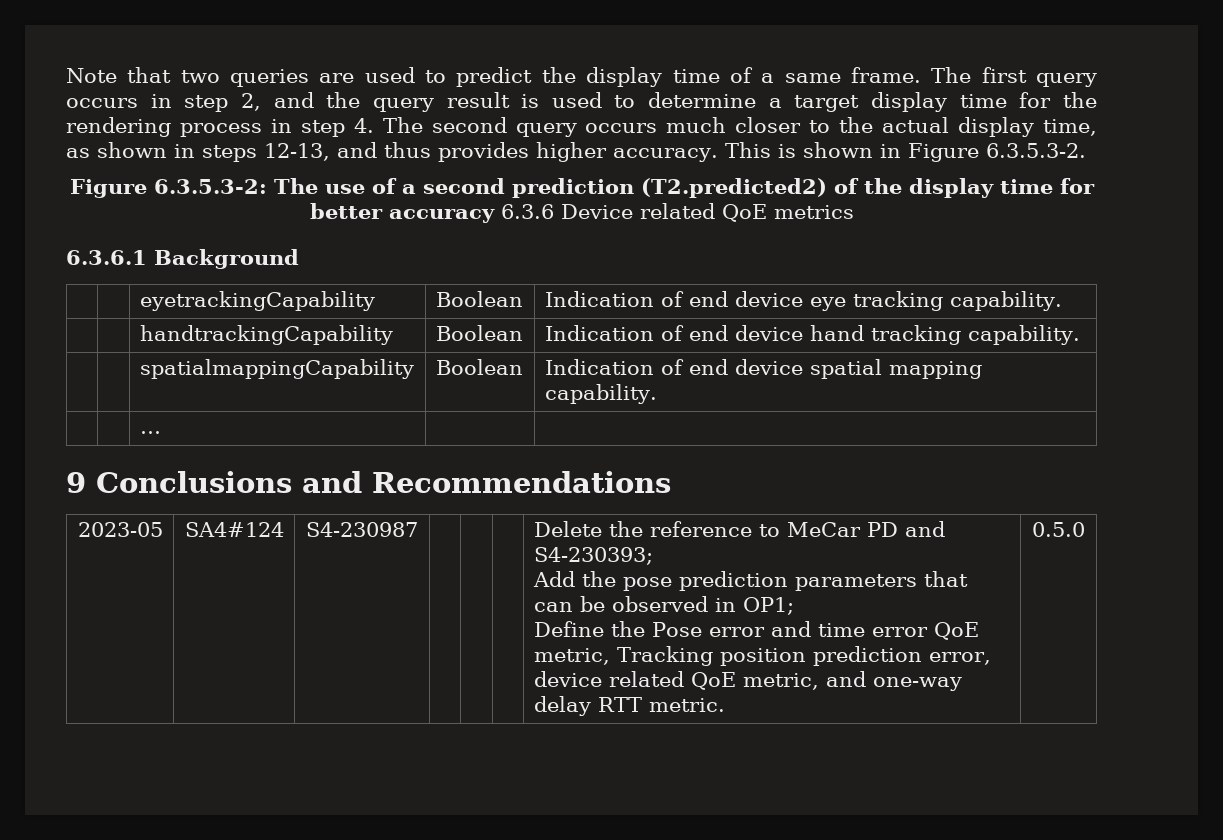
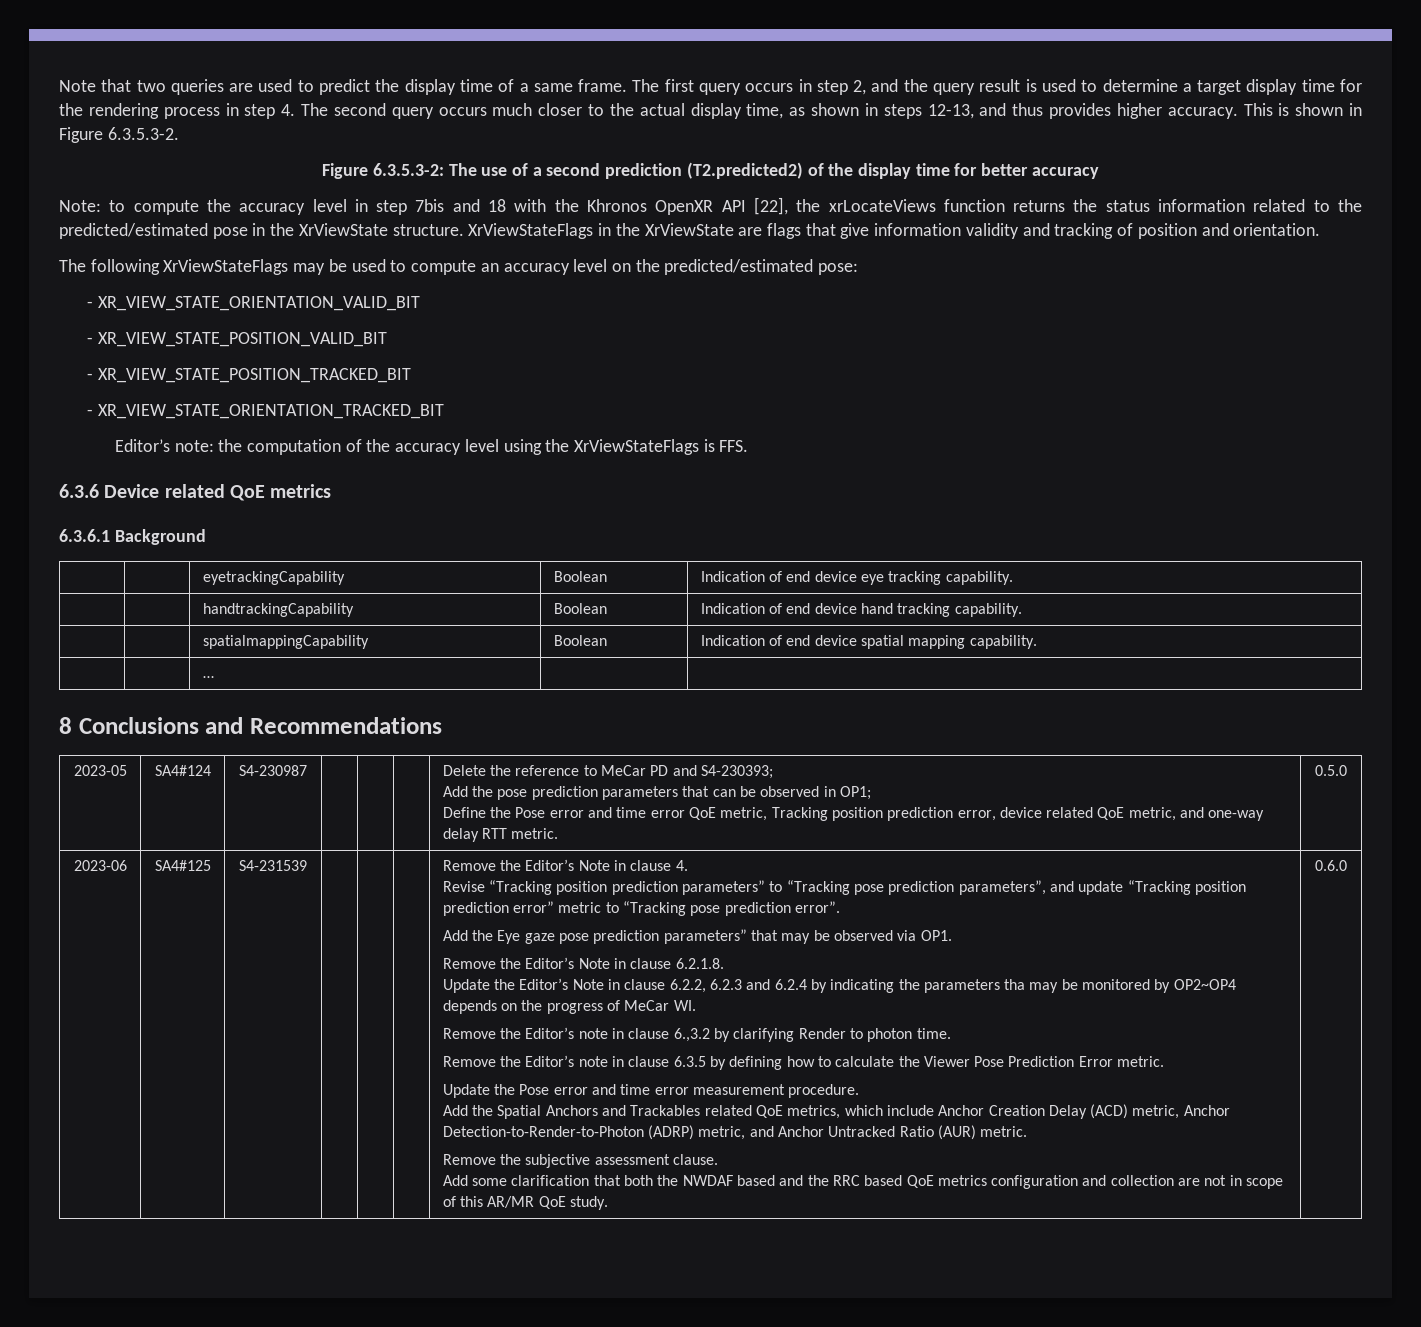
(495, 216) none -> [59,197,1362,215] [59,223,1321,239] [59,259,859,275] [86,296,420,311] [86,332,387,347] [86,368,411,383] [86,404,444,419] [114,439,749,455] // Note: to compute the accuracy level in step 7bis and 18 with the Khronos OpenXR API [22], the xrLocateViews function returns the status information related to the predicted/estimated pose in the XrViewState structure. XrViewStateFlags in the XrViewState are flags that give information validity and tracking of position and orientation. // The following XrViewStateFlags may be used to compute an accuracy level on the predicted/estimated pose: // - XR_VIEW_STATE_ORIENTATION_VALID_BIT // - XR_VIEW_STATE_POSITION_VALID_BIT // - XR_VIEW_STATE_POSITION_TRACKED_BIT // - XR_VIEW_STATE_ORIENTATION_TRACKED_BIT // Editor’s note: the computation of the accuracy level using the XrViewStateFlags is FFS. //
[66,472,86,493] 9 -> [59,717,72,734] 8
(1085, 529) none -> [73,860,127,871] [154,860,211,871] [239,860,307,871] [442,859,688,871] [442,880,1246,895] [442,901,840,916] [442,929,952,944] [442,957,724,969] [442,978,1236,993] [442,1000,696,1014] [442,1027,951,1042] [442,1055,1165,1070] [442,1084,860,1098] [442,1104,1230,1119] [442,1125,1028,1140] [442,1154,718,1168] [442,1175,1284,1189] [442,1196,608,1210] [1315,860,1347,871] // 2023-06 | SA4#125 | S4-231539 | | | | Remove the Editor’s Note in clause 4. // Revise “Tracking position prediction parameters” to “Tracking pose prediction parameters”, and update “Tracking position prediction error” metric to “Tracking pose prediction error”. // Add the Eye gaze pose prediction parameters” that may be observed via OP1. // Remove the Editor’s Note in clause 6.2.1.8. // Update the Editor’s Note in clause 6.2.2, 6.2.3 and 6.2.4 by indicating the parameters tha may be monitored by OP2~OP4 depends on the progress of MeCar WI. // Remove the Editor’s note in clause 6.,3.2 by clarifying Render to photon time. // Remove the Editor’s note in clause 6.3.5 by defining how to calculate the Viewer Pose Prediction Error metric. // Update the Pose error and time error measurement procedure. // Add the Spatial Anchors and Trackables related QoE metrics, which include Anchor Creation Delay (ACD) metric, Anchor Detection-to-Render-to-Photon (ADRP) metric, and Anchor Untracked Ratio (AUR) metric. // Remove the subjective assessment clause. // Add some clarification that both the NWDAF based and the RRC based QoE metrics configuration and collection are not in scope of this AR/MR QoE study. | 0.6.0

